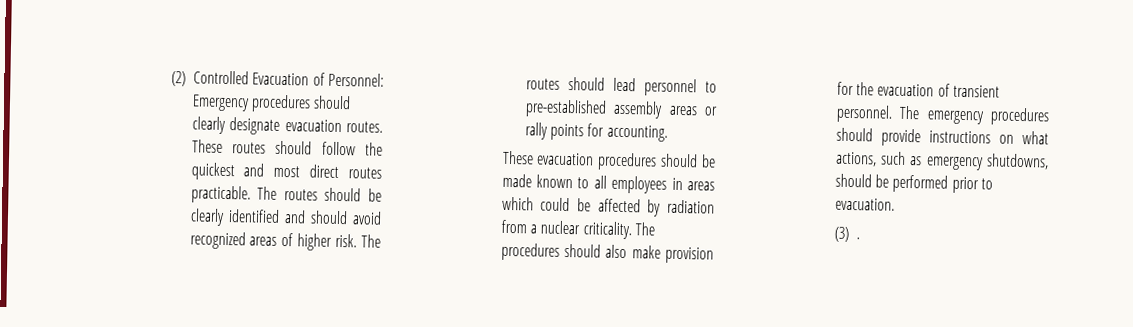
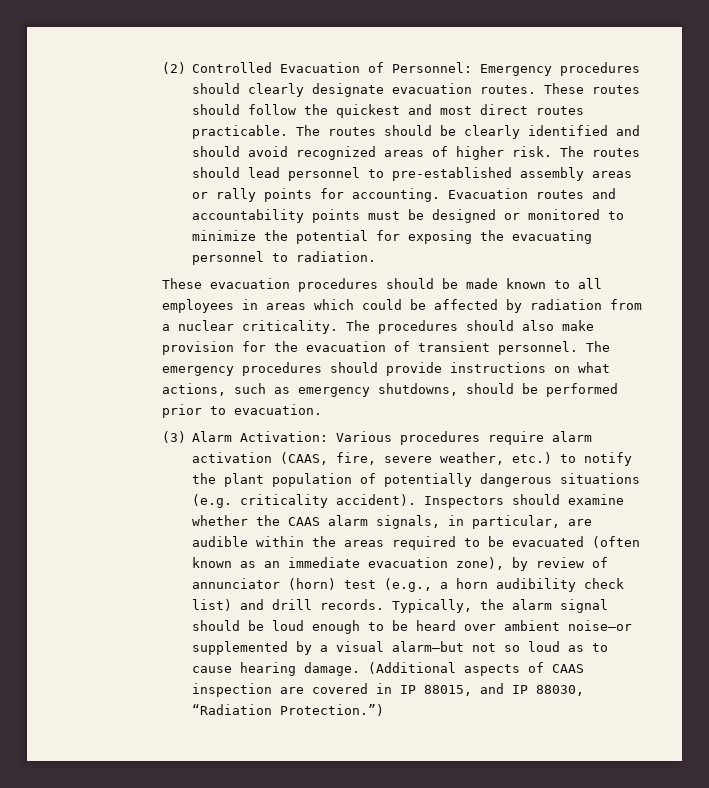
(668, 133) none -> [447,188,616,199] [191,209,624,223] [191,230,592,244] [191,251,376,265] Evacuation routes and accountability points must be designed or monitored to minimize the potential for exposing the evacuating personnel to radiation.
[855,237,860,240] . -> [191,431,592,445] [191,452,632,466] [191,473,640,487] [191,494,624,508] [191,515,592,529] [191,536,640,550] [191,557,608,571] [191,578,624,592] [191,599,608,613] [191,620,632,634] [191,641,608,655] [191,662,584,676] [191,683,584,697] [191,704,384,716] Alarm Activation: Various procedures require alarm activation (CAAS, fire, severe weather, etc.) to notify the plant population of potentially dangerous situations (e.g. criticality accident). Inspectors should examine whether the CAAS alarm signals, in particular, are audible within the areas required to be evacuated (often known as an immediate evacuation zone), by review of annunciator (horn) test (e.g., a horn audibility check list) and drill records. Typically, the alarm signal should be loud enough to be heard over ambient noise—or supplemented by a visual alarm—but not so loud as to cause hearing damage. (Additional aspects of CAAS inspection are covered in IP 88015, and IP 88030, “Radiation Protection.”)

